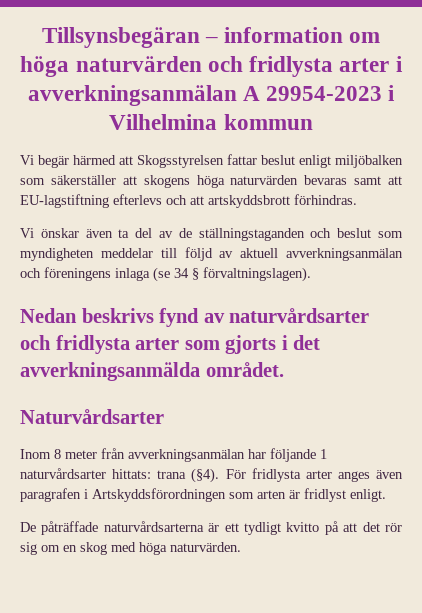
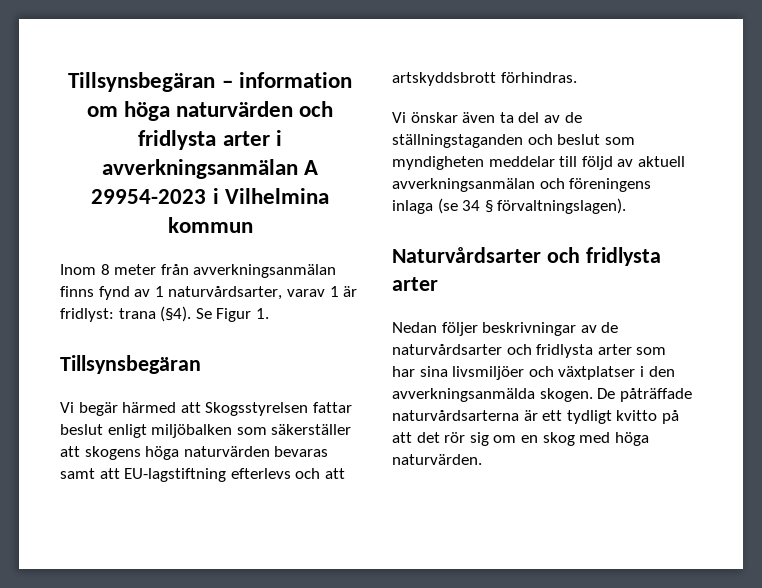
(313, 122) none -> [60,264,337,278] [60,286,358,300] [60,306,269,322] [60,355,201,374] // Inom 8 meter från avverkningsanmälan finns fynd av 1 naturvårdsarter, varav 1 är fridlyst: trana (§4). Se Figur 1. // Tillsynsbegäran
[20,308,225,327] Nedan beskrivs fynd av -> [392,247,661,266] [392,277,438,291] [392,322,619,336] Naturvårdsarter och fridlysta arter // Nedan följer beskrivningar av de
[225,335,321,354] [20,362,284,381] [20,409,164,424] [20,448,327,462] [20,468,403,483] [20,488,386,502] gjorts i det avverkningsanmälda området. // Naturvårdsarter // Inom 8 meter från avverkningsanmälan har följande 1 naturvårdsarter hittats: trana (§4). För fridlysta arter anges även paragrafen i Artskyddsförordningen som arten är fridlyst enligt. // -> [392,366,675,380] [392,388,593,402] har sina livsmiljöer och växtplatser i den avverkningsanmälda skogen.

